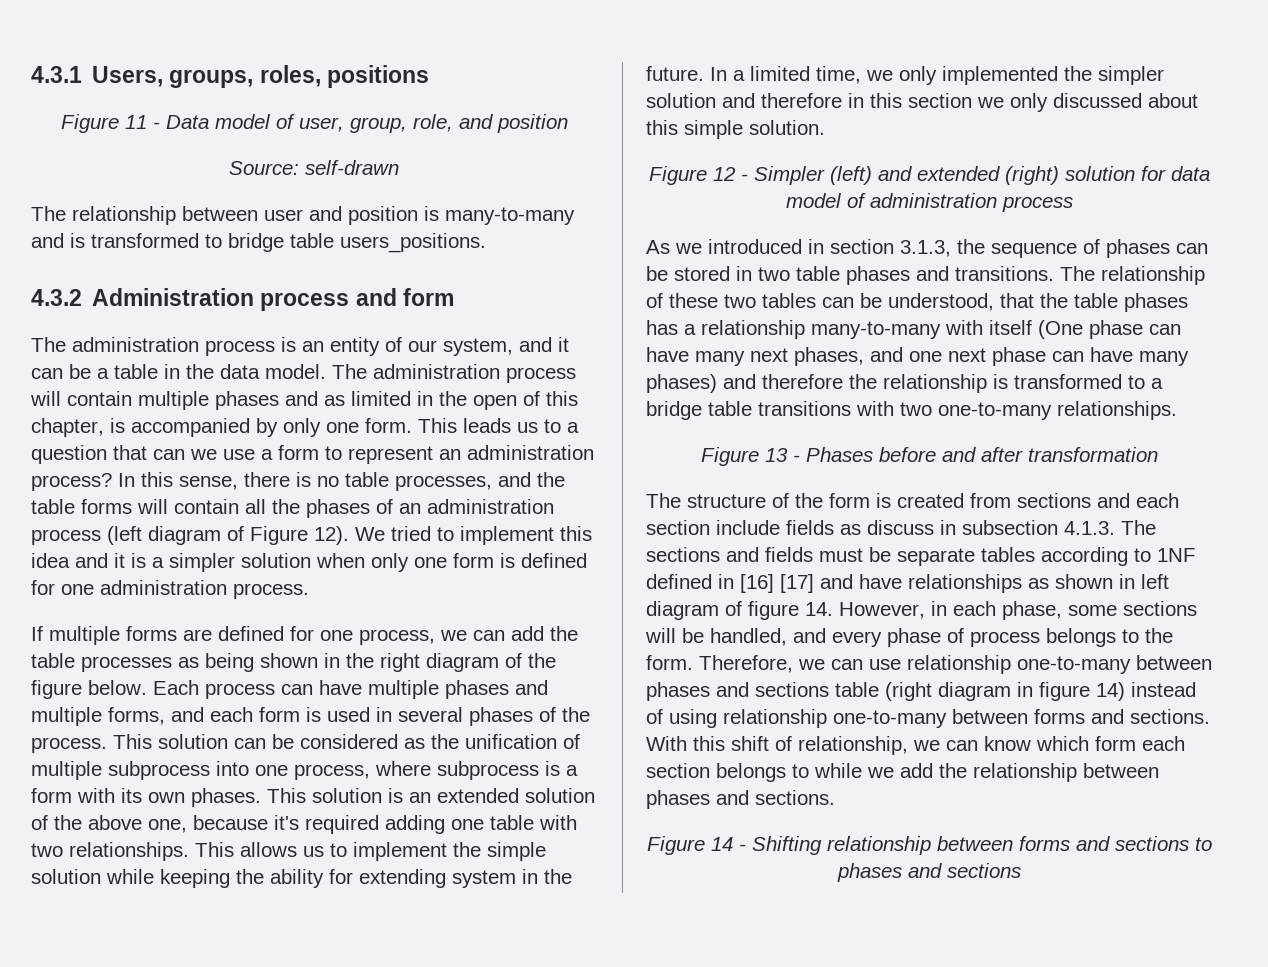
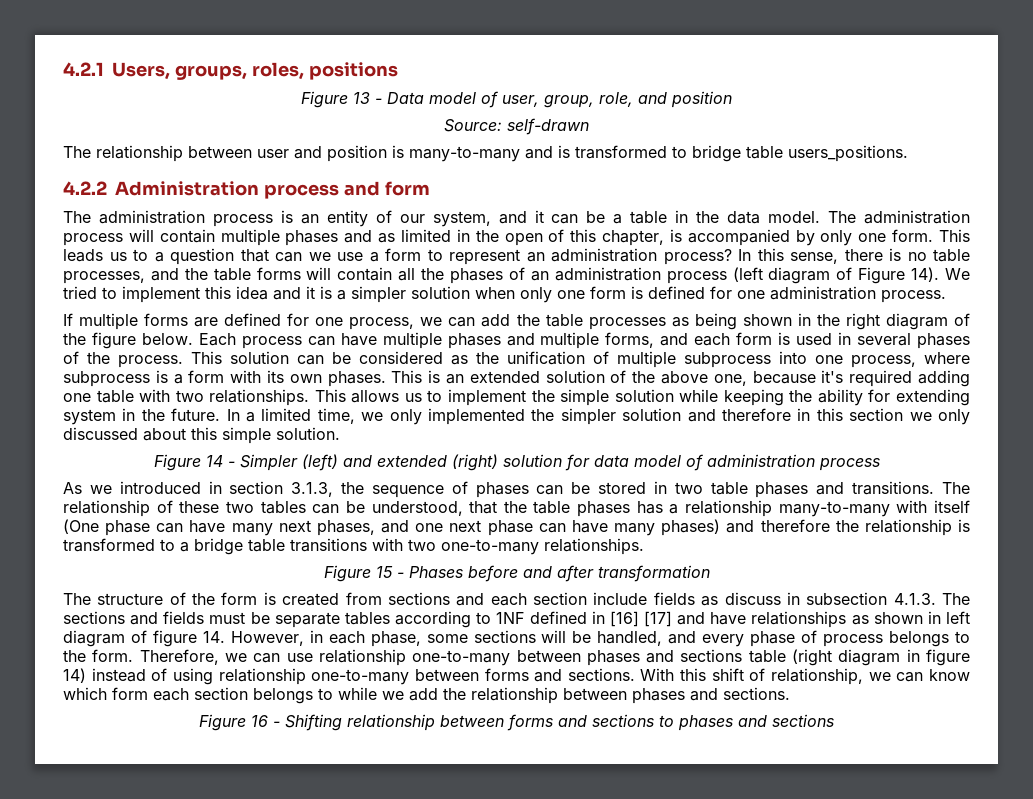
[31,66,82,83] 4.3.1 -> [63,62,104,76] 4.2.1
[124,115,147,129] 11 -> [353,92,370,104] 13
[31,289,82,306] 4.3.2 -> [63,181,107,195] 4.2.2
[314,526,349,545] 12). -> [911,267,940,282] 14).
[312,788,382,803] solution -> (423, 376) none
[712,167,736,181] 12 -> [205,455,223,467] 14
[764,448,788,462] 13 -> [375,566,393,578] 15
[710,837,733,851] 14 -> [251,715,268,727] 16

